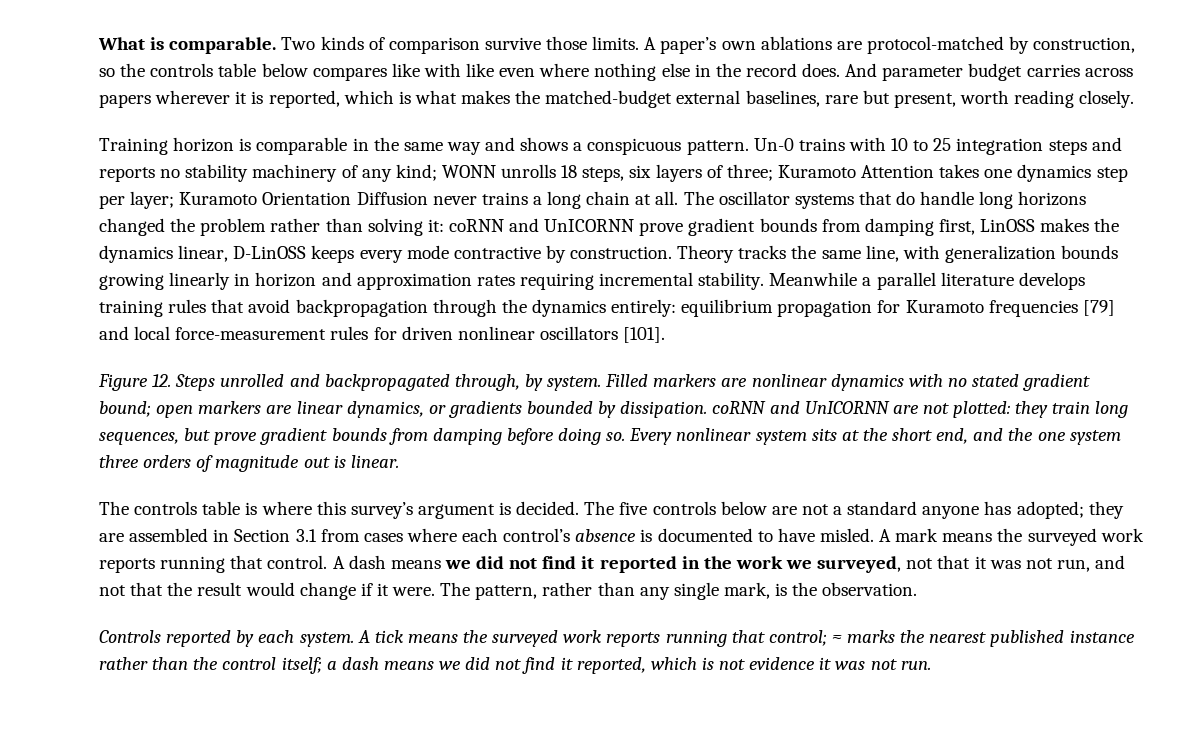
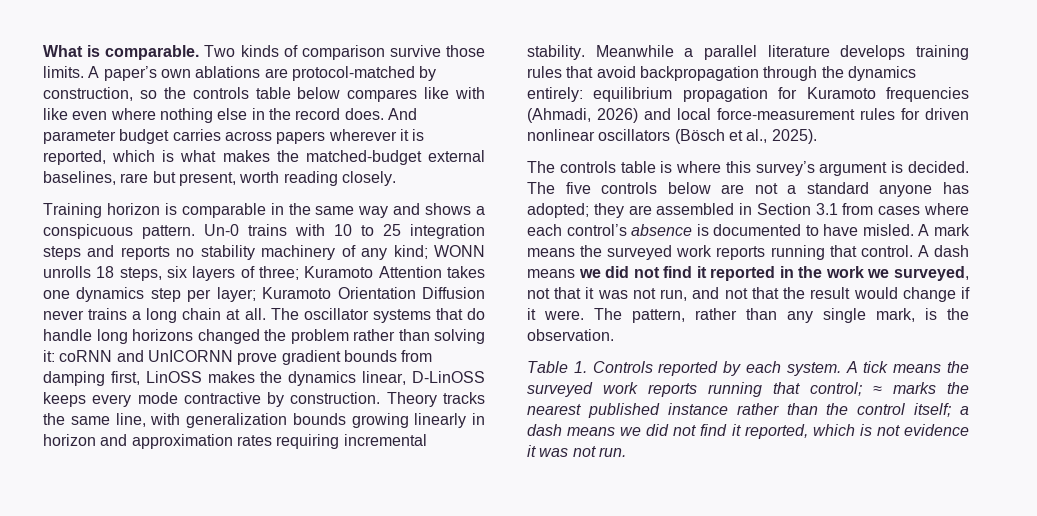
[1082,300,1115,316] [79] -> [527,108,638,123] (Ahmadi, 2026)
[623,327,666,343] [98,374,1091,391] [99,401,1129,418] [99,428,1121,445] [99,455,399,472] [101]. // Figure 12. Steps unrolled and backpropagated through, by system. Filled markers are nonlinear dynamics with no stated gradient bound; open markers are linear dynamics, or gradients bounded by dissipation. coRNN and UnICORNN are not plotted: they train long sequences, but prove gradient bounds from damping before doing so. Every nonlinear system sits at the short end, and the one system three orders of magnitude out is linear. -> [674,129,817,144] (Bösch et al., 2025).
(918, 589) none -> [527,361,587,373] Table 1.

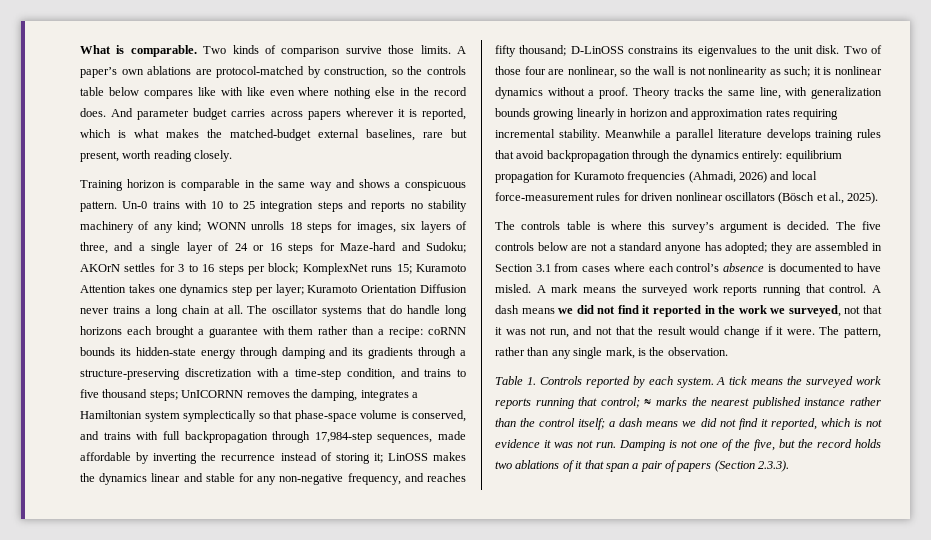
[119,266,299,281] steps, six layers of three; -> [306,221,468,233] [80,242,466,254] [80,263,412,275] steps for images, six layers of three, and a single layer of 24 or 16 steps for Maze-hard and Sudoku; AKOrN settles for 3 to 16 steps per block; KomplexNet runs 15;
[197,329,485,344] [43,350,433,365] [43,371,485,386] [43,392,381,407] changed the problem rather than solving it: coRNN and UnICORNN prove gradient bounds from damping first, LinOSS makes the dynamics linear, D-LinOSS keeps every mode contractive by construction. -> [126,326,467,338] [80,347,466,359] [80,368,466,380] [80,389,418,401] [80,410,466,422] [80,431,466,443] [80,452,466,464] [80,473,466,485] [495,45,883,57] [495,66,882,78] [495,87,629,99] each brought a guarantee with them rather than a recipe: coRNN bounds its hidden-state energy through damping and its gradients through a structure-preserving discretization with a time-step condition, and trains to five thousand steps; UnICORNN removes the damping, integrates a Hamiltonian system symplectically so that phase-space volume is conserved, and trains with full backpropagation through 17,984-step sequences, made affordable by inverting the recurrence instead of storing it; LinOSS makes the dynamics linear and stable for any non-negative frequency, and reaches fifty thousand; D-LinOSS constrains its eigenvalues to the unit disk. Two of those four are nonlinear, so the wall is not nonlinearity as such; it is nonlinear dynamics without a proof.
(626, 452) none -> [619,439,881,451] [495,460,790,472] Damping is not one of the five, but the record holds two ablations of it that span a pair of papers (Section 2.3.3).

